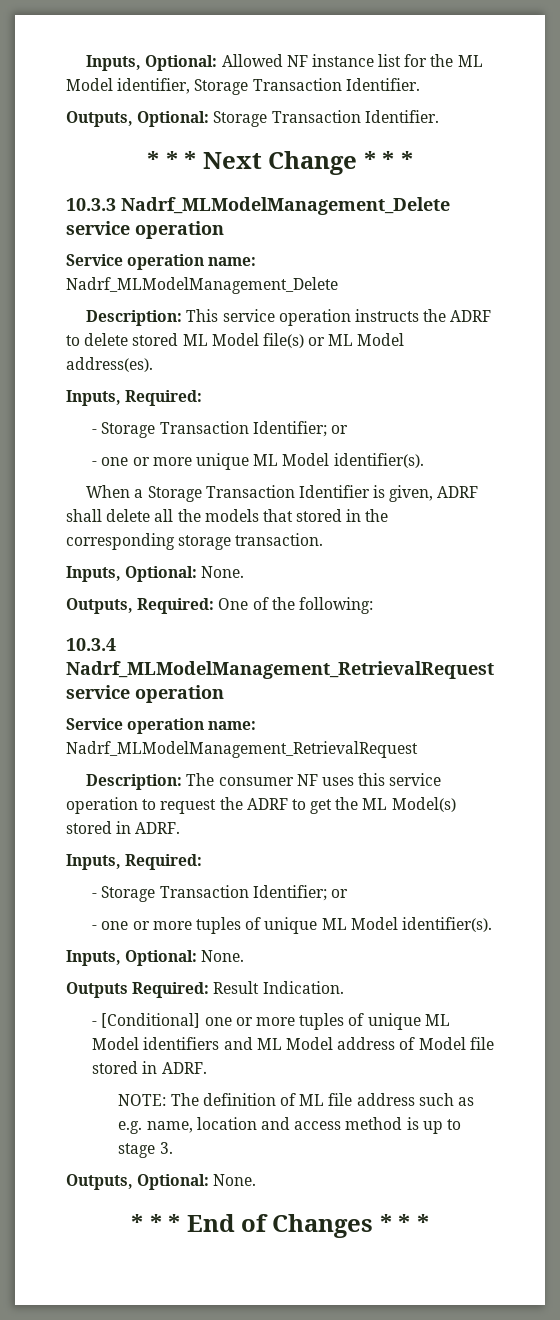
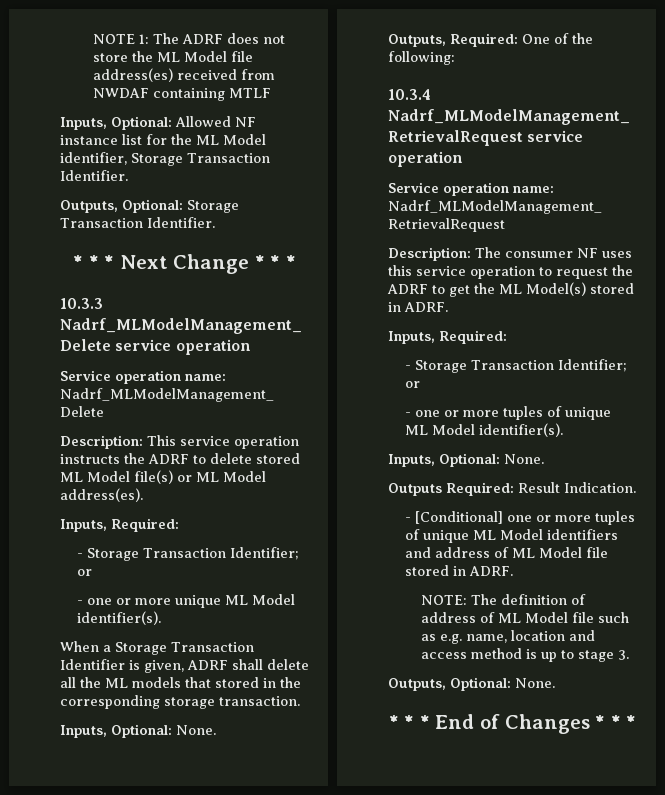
(86, 63) none -> [93,33,286,44] [93,51,254,62] [93,68,276,82] [93,88,272,101] NOTE 1: The ADRF does not store the ML Model file address(es) received from NWDAF containing MTLF //
(201, 515) none -> [105,678,128,688] ML
[256,1037,416,1050] ML Model address of -> [434,547,535,558] address of ML
[299,1093,415,1106] ML file address -> [421,612,595,623] address of ML Model file

